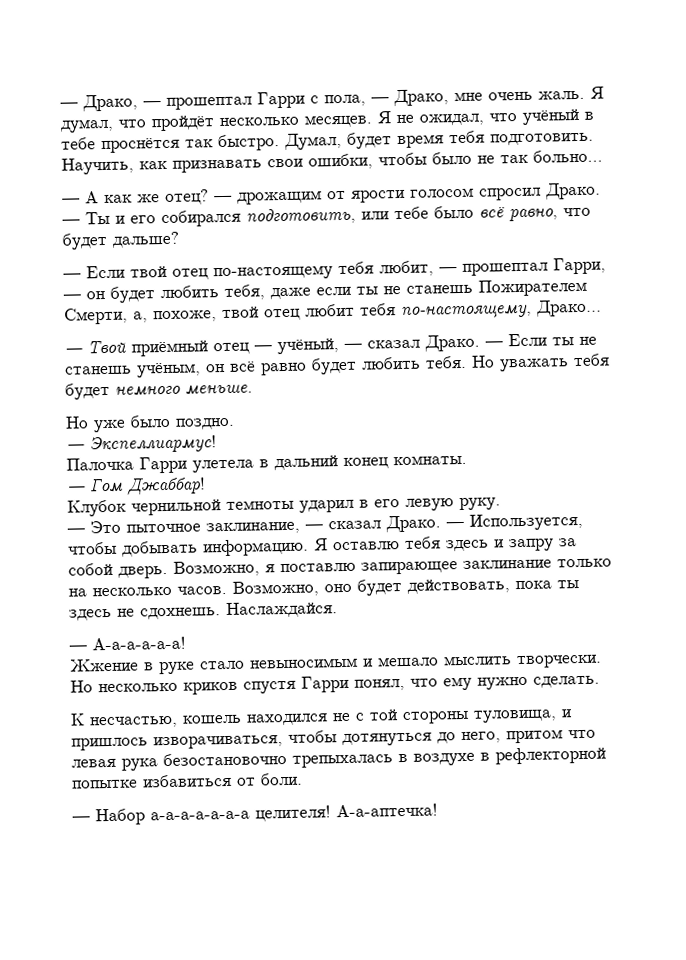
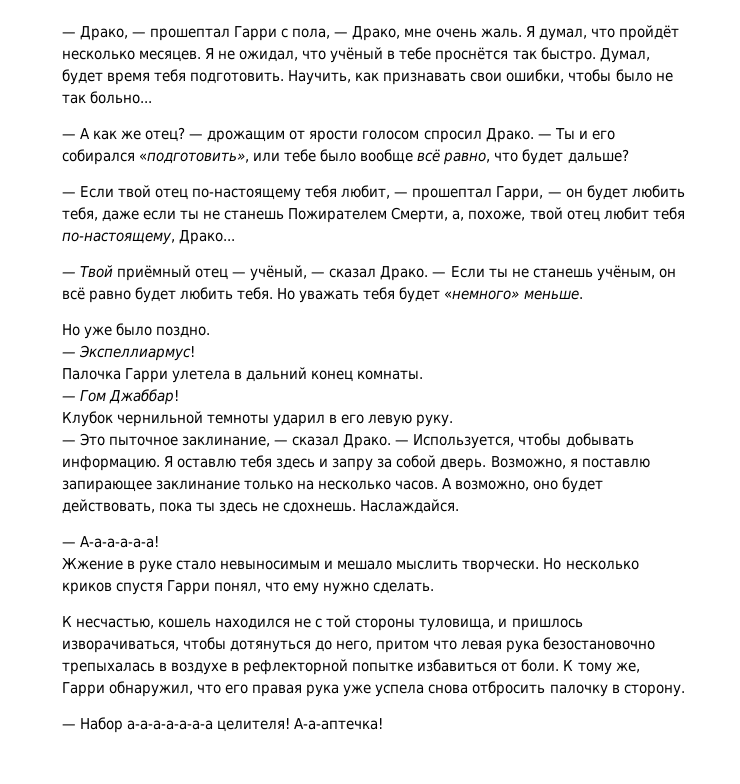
[246,207,356,225] подготовить, -> [139,152,250,164] «подготовить»,
(474, 212) none -> [360,149,414,164] вообще
[115,385,181,396] немного -> [444,290,520,300] «немного»
[232,580,319,597] Возможно, -> [442,478,530,491] А возможно,
(303, 779) none -> [563,660,640,675] [62,681,685,697] К тому же, Гарри обнаружил, что его правая рука уже успела снова отбросить палочку в сторону.

